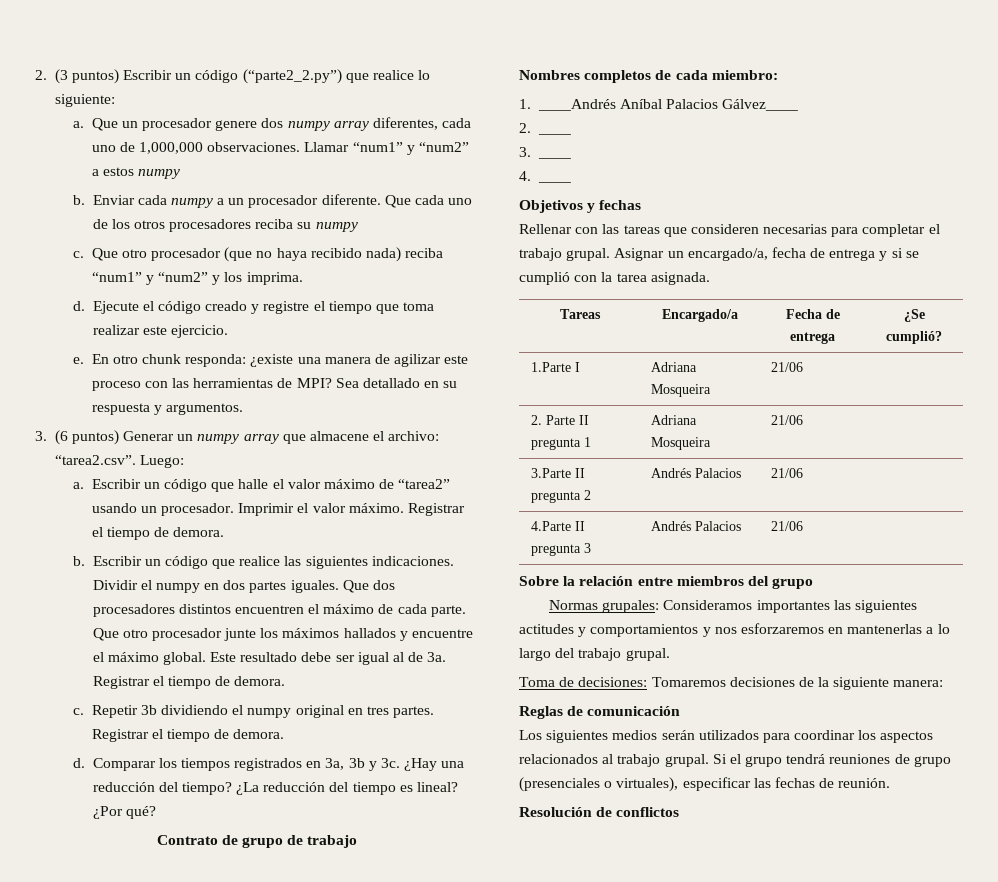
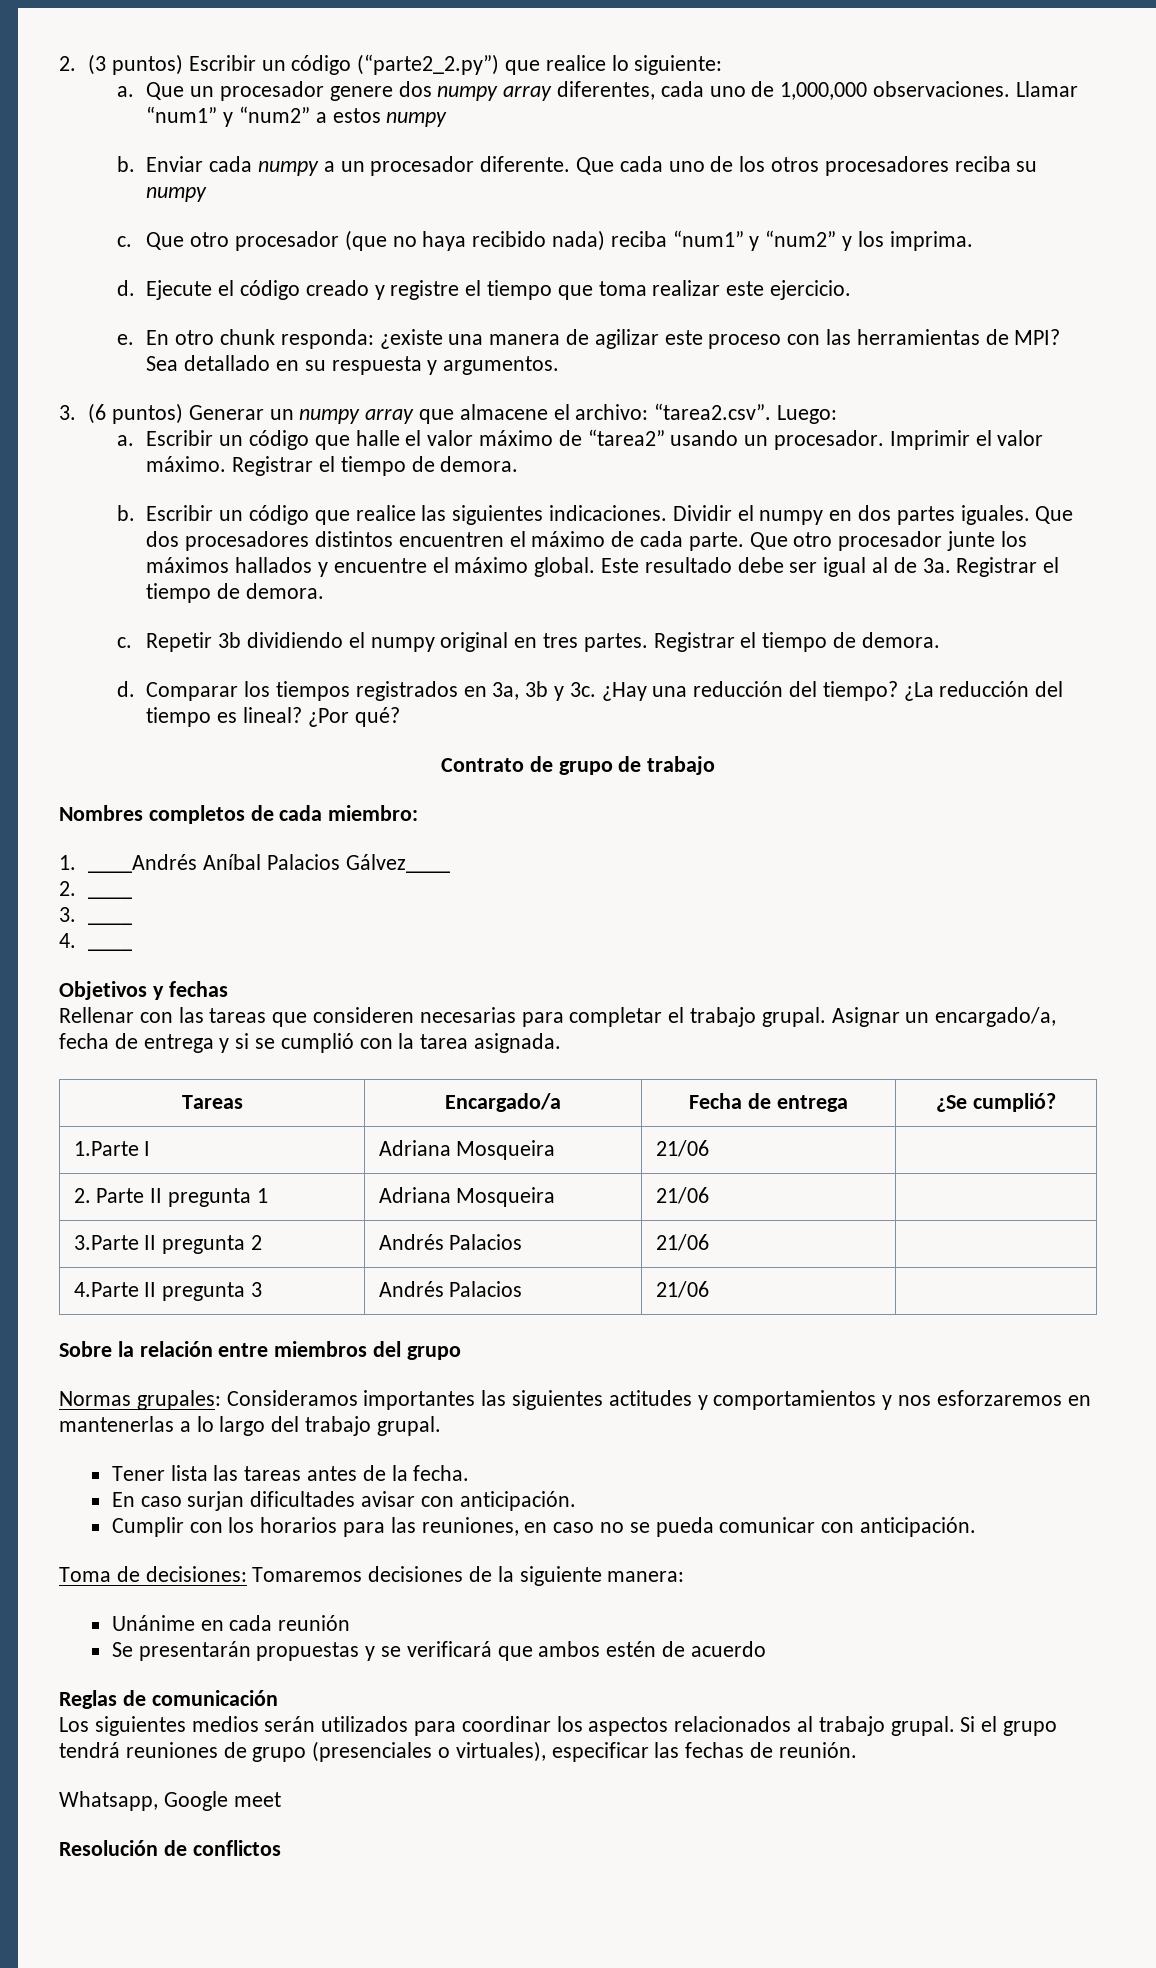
(670, 654) none -> [111,1465,470,1481] [111,1491,576,1511] [111,1517,977,1537] // Tener lista las tareas antes de la fecha. // En caso surjan dificultades avisar con anticipación. // Cumplir con los horarios para las reuniones, en caso no se pueda comunicar con anticipación.
(944, 683) none -> [111,1615,351,1631] [111,1641,766,1661] // Unánime en cada reunión // Se presentarán propuestas y se verificará que ambos estén de acuerdo
(891, 783) none -> [59,1791,281,1811] // Whatsapp, Google meet

